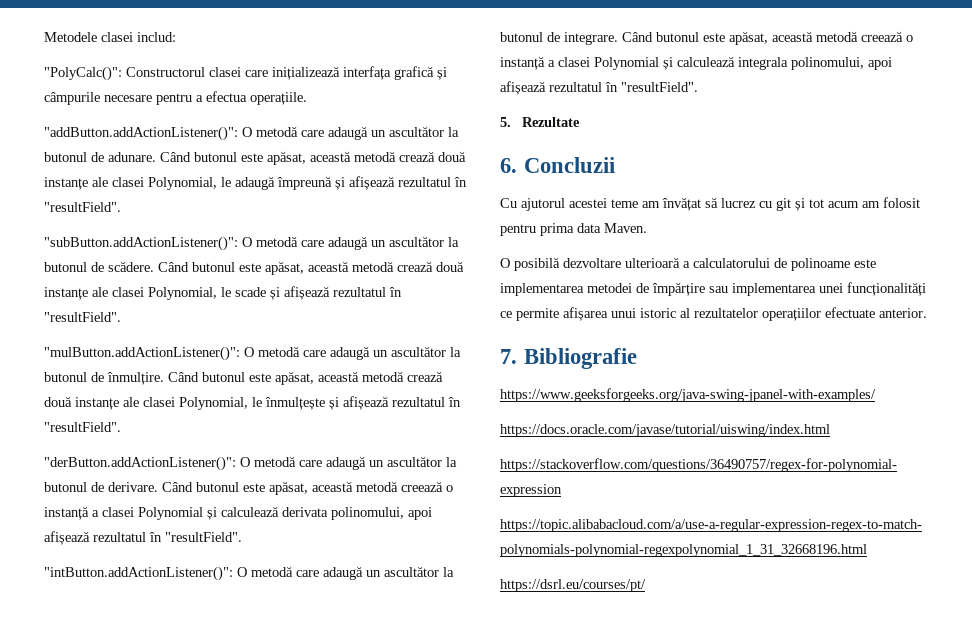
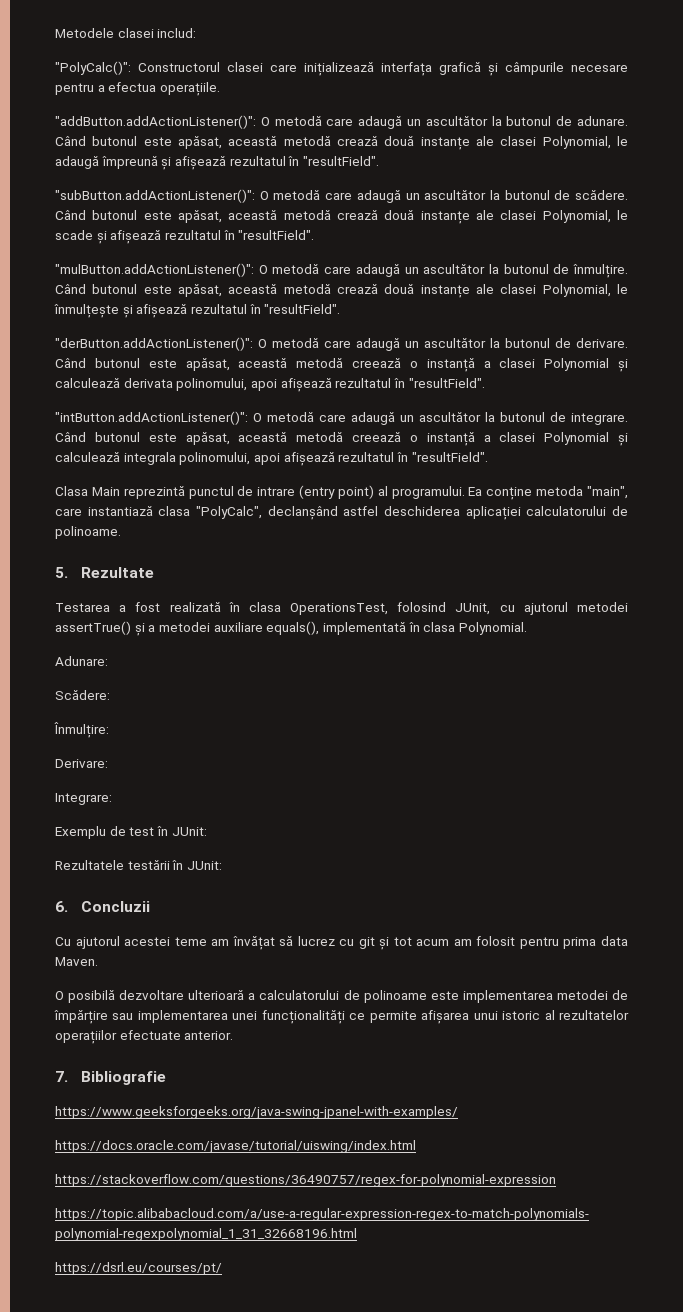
[500,117,580,127] 5. Rezultate -> [55,485,628,500] [55,506,629,520] [55,526,121,539] [55,567,154,578] [55,602,628,615] [55,621,527,636] [55,656,108,666] [55,690,110,700] [54,722,109,738] [55,759,108,768] [55,793,112,805] [55,826,207,839] [55,860,222,870] Clasa Main reprezintă punctul de intrare (entry point) al programului. Ea conține metoda "main", care instantiază clasa "PolyCalc", declanșând astfel deschiderea aplicației calculatorului de polinoame. // 5. Rezultate // Testarea a fost realizată în clasa OperationsTest, folosind JUnit, cu ajutorul metodei assertTrue() și a metodei auxiliare equals(), implementată în clasa Polynomial. // Adunare: // Scădere: // Înmulțire: // Derivare: // Integrare: // Exemplu de test în JUnit: // Rezultatele testării în JUnit:

